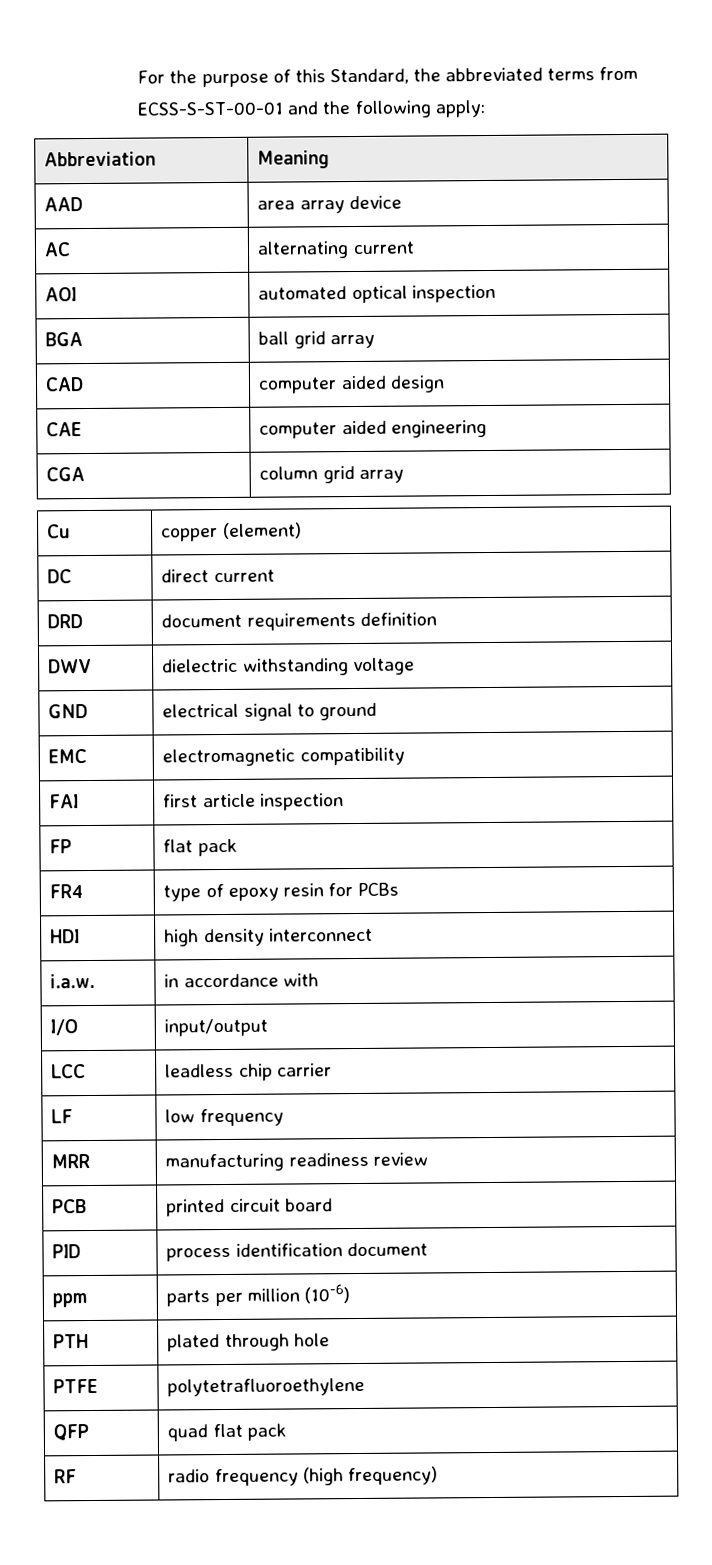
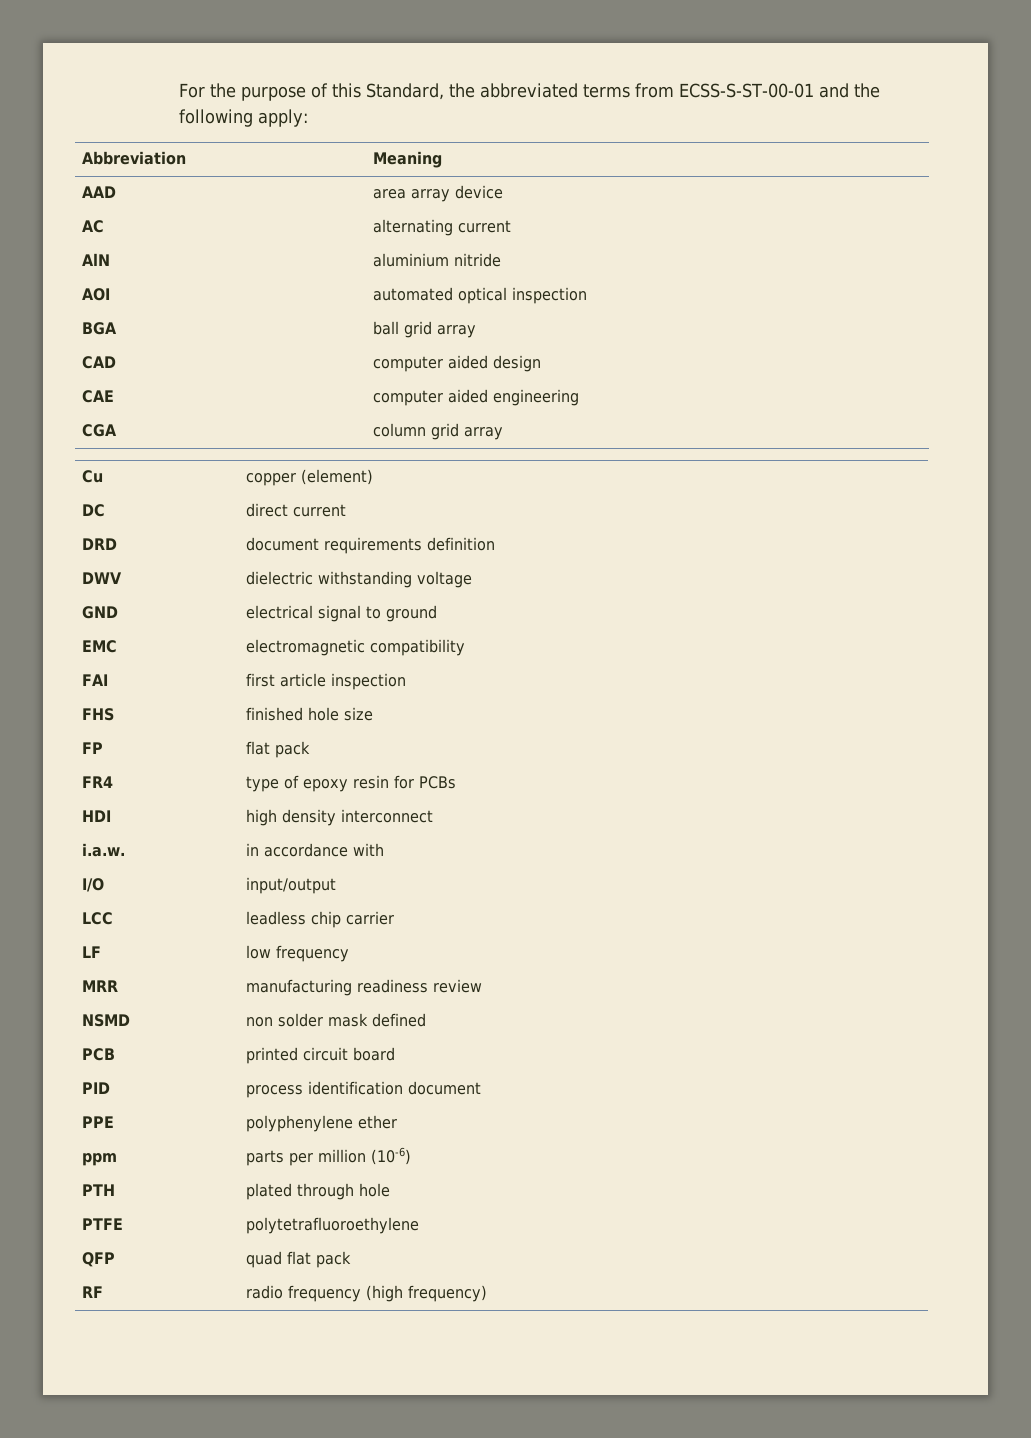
(415, 248) none -> [82,253,111,266] [373,253,502,267] // AlN | aluminium nitride
(344, 802) none -> [82,708,115,721] [246,707,374,721] // FHS | finished hole size
(428, 1159) none -> [82,1014,131,1027] [246,1013,427,1027] // NSMD | non solder mask defined
(428, 1249) none -> [82,1116,115,1128] [246,1115,398,1132] // PPE | polyphenylene ether

